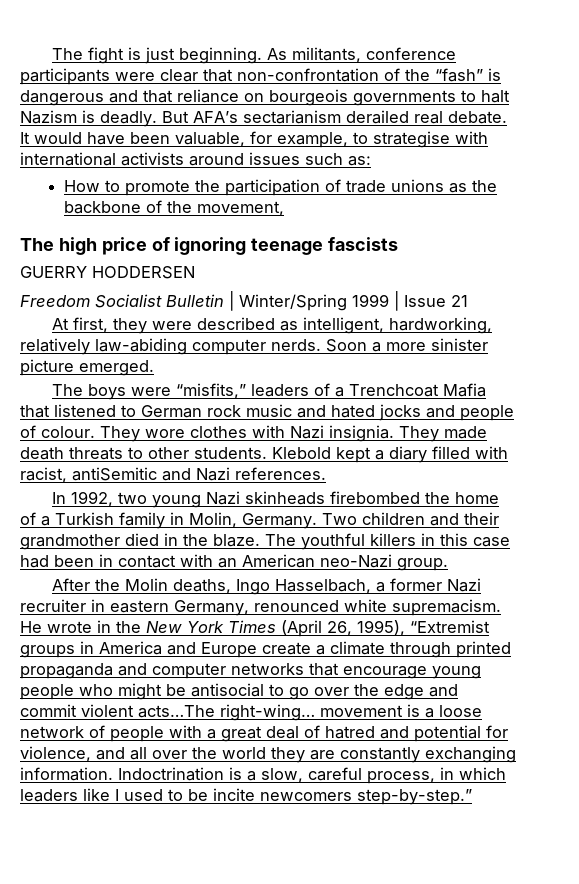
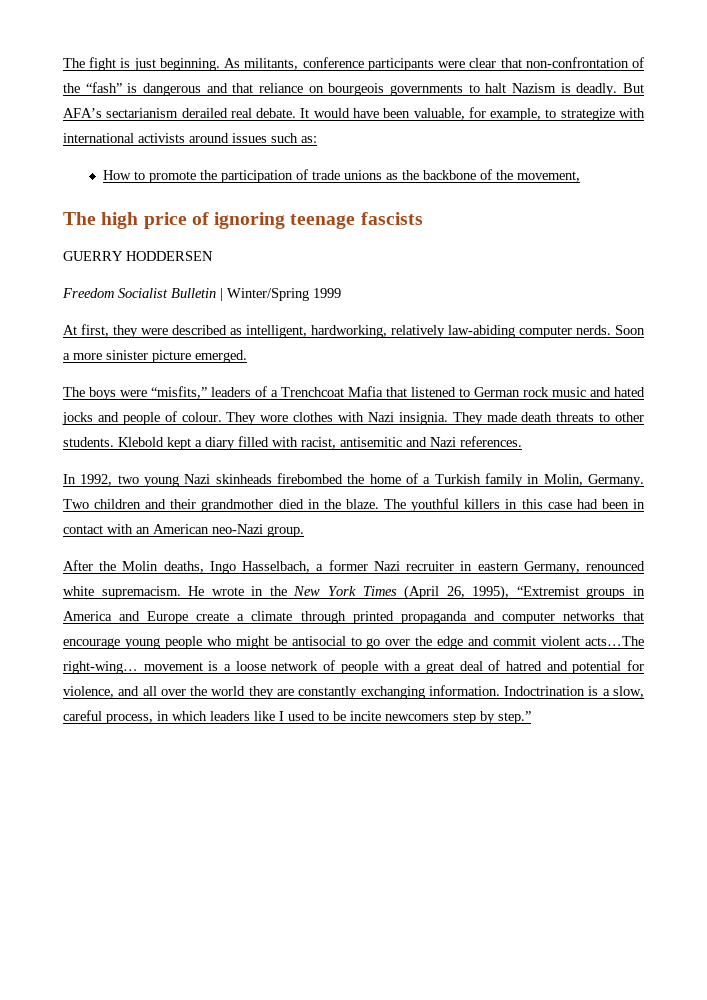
[373,131,450,148] strategise -> [560,108,615,121] strategize
[394,291,468,311] | Issue 21 -> (341, 293) none
[72,467,157,481] antiSemitic -> [340,437,402,447] antisemitic
[357,789,472,805] step-by-step.” -> [453,711,531,724] step by step.”

